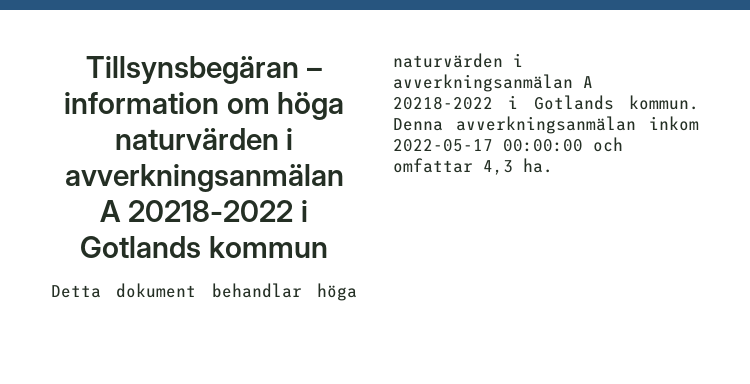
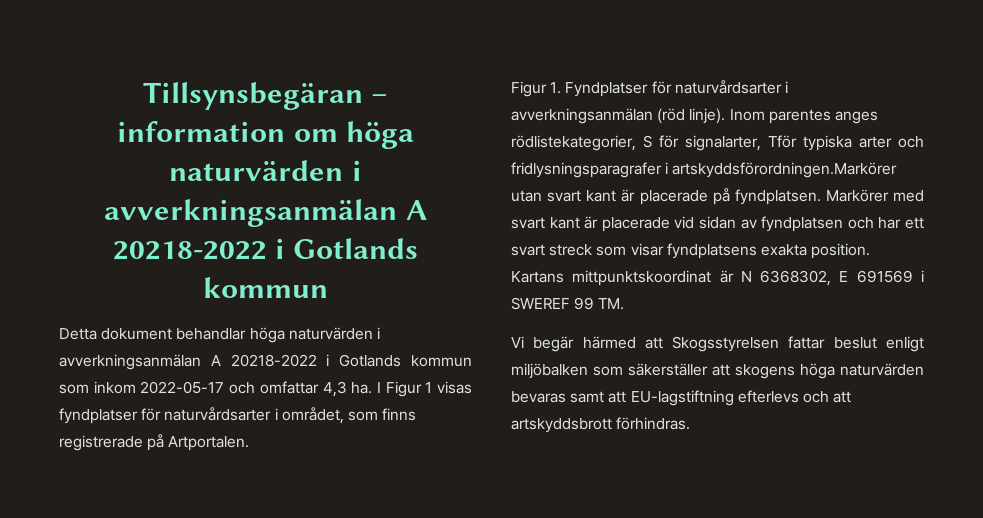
[629,95,699,110] [393,116,636,134] kommun. Denna avverkningsanmälan -> [411,355,473,367] [59,384,89,394] kommun som
[503,139,583,152] 00:00:00 -> (225, 387) none
(553, 165) none -> [376,381,472,397] [59,407,417,424] [59,434,250,451] [511,80,788,97] [511,108,878,124] [511,135,924,151] [511,162,898,178] [511,188,924,205] [511,216,924,232] [511,243,871,259] [511,270,924,286] [511,297,625,310] [511,336,924,352] [511,363,924,379] [511,390,852,406] [511,417,691,433] I Figur 1 visas fyndplatser för naturvårdsarter i området, som finns registrerade på Artportalen. // Figur 1. Fyndplatser för naturvårdsarter i avverkningsanmälan (röd linje). Inom parentes anges rödlistekategorier, S för signalarter, Tför typiska arter och fridlysningsparagrafer i artskyddsförordningen.Markörer utan svart kant är placerade på fyndplatsen. Markörer med svart kant är placerade vid sidan av fyndplatsen och har ett svart streck som visar fyndplatsens exakta position. Kartans mittpunktskoordinat är N 6368302, E 691569 i SWEREF 99 TM. // Vi begär härmed att Skogsstyrelsen fattar beslut enligt miljöbalken som säkerställer att skogens höga naturvärden bevaras samt att EU-lagstiftning efterlevs och att artskyddsbrott förhindras.

